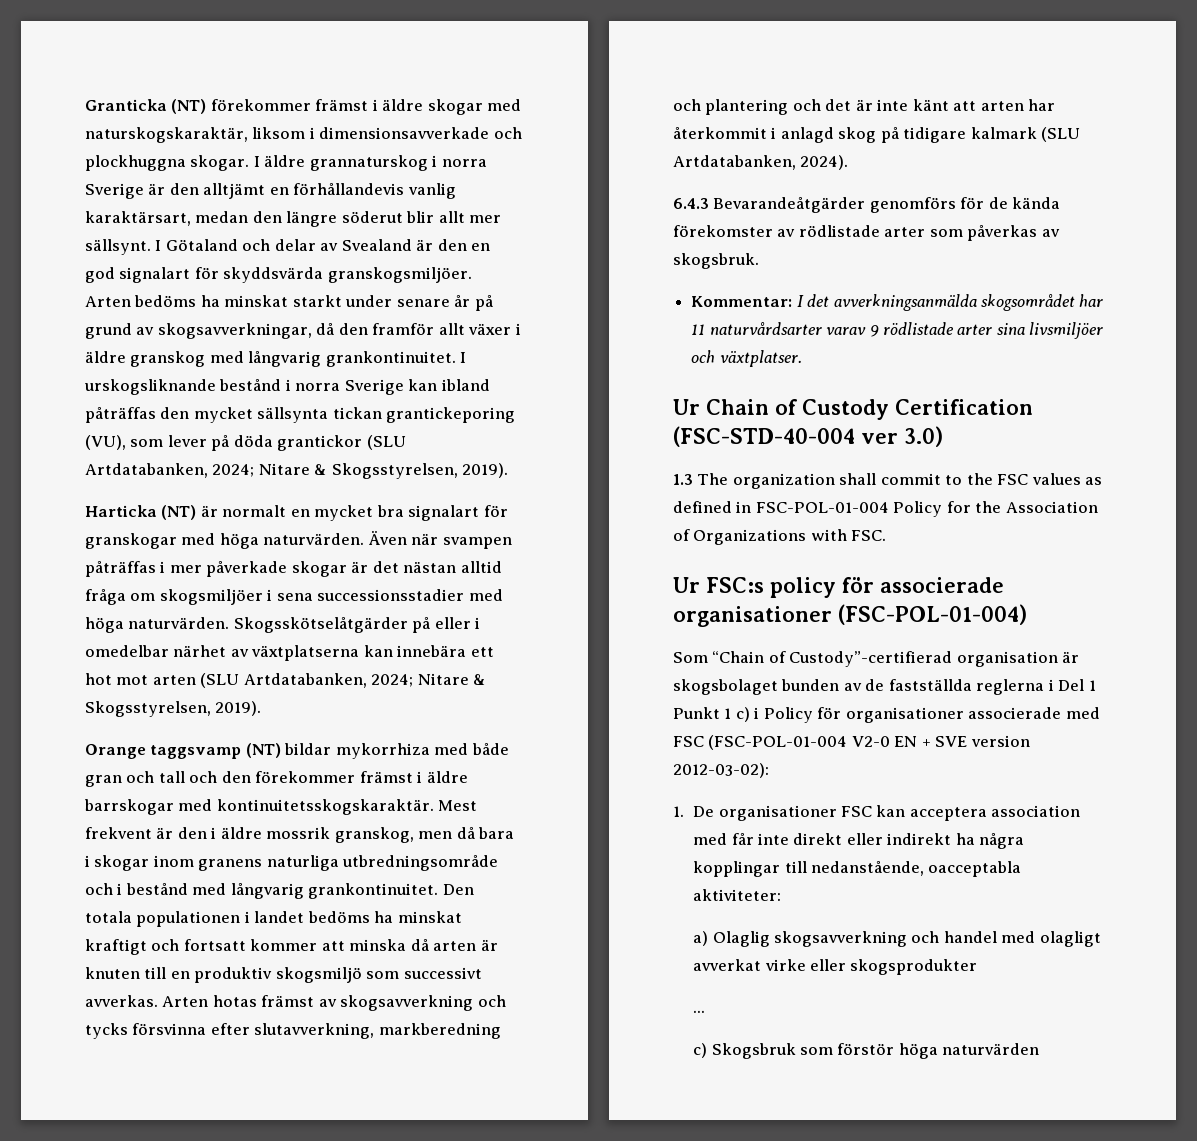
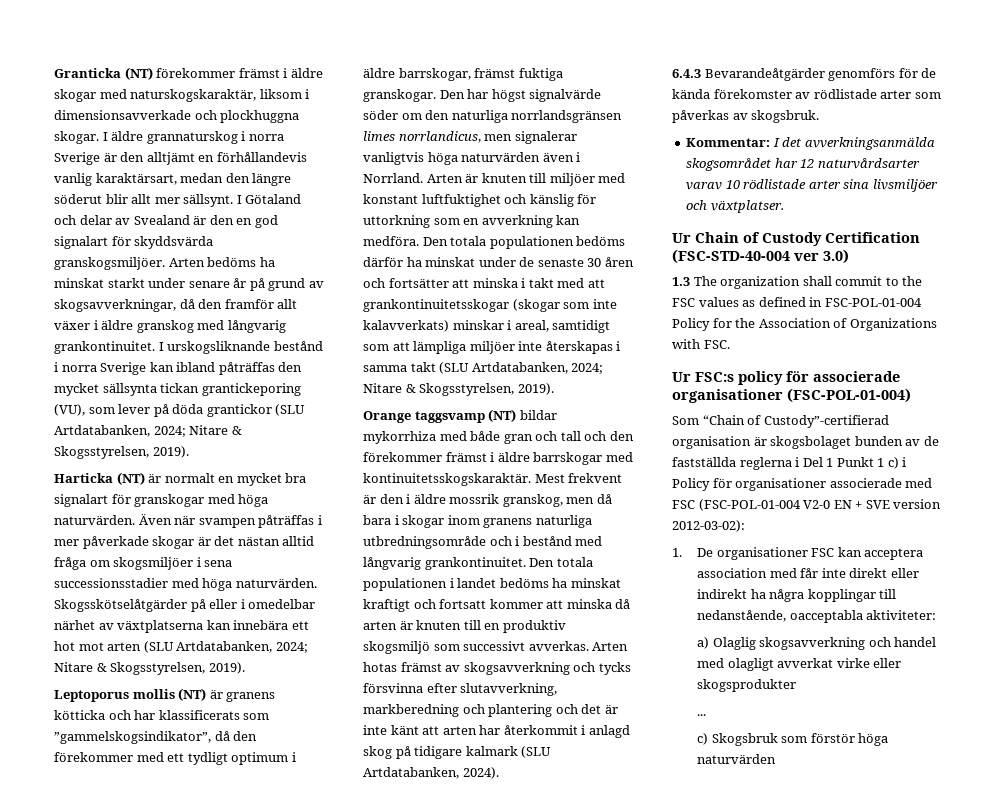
(262, 708) none -> [54,688,276,702] [54,710,270,720] [54,731,258,744] [54,752,296,765] [363,68,563,81] [363,89,602,102] [363,110,623,123] [363,131,577,144] [363,152,581,165] [363,173,626,186] [363,194,597,207] [363,215,581,228] [363,236,626,249] [363,257,634,267] [363,278,605,288] [363,299,617,312] [363,320,611,333] [363,341,621,354] [363,362,604,374] [363,383,554,396] // Leptoporus mollis (NT) är granens kötticka och har klassificerats som ”gammelskogsindikator”, då den förekommer med ett tydligt optimum i äldre barrskogar, främst fuktiga granskogar. Den har högst signalvärde söder om den naturliga norrlandsgränsen limes norrlandicus, men signalerar vanligtvis höga naturvärden även i Norrland. Arten är knuten till miljöer med konstant luftfuktighet och känslig för uttorkning som en avverkning kan medföra. Den totala populationen bedöms därför ha minskat under de senaste 30 åren och fortsätter att minska i takt med att grankontinuitetsskogar (skogar som inte kalavverkats) minskar i areal, samtidigt som att lämpliga miljöer inte återskapas i samma takt (SLU Artdatabanken, 2024; Nitare & Skogsstyrelsen, 2019).
[691,324,706,335] 11 -> [800,159,815,168] 12
[869,325,879,337] 9 -> [725,180,740,189] 10

